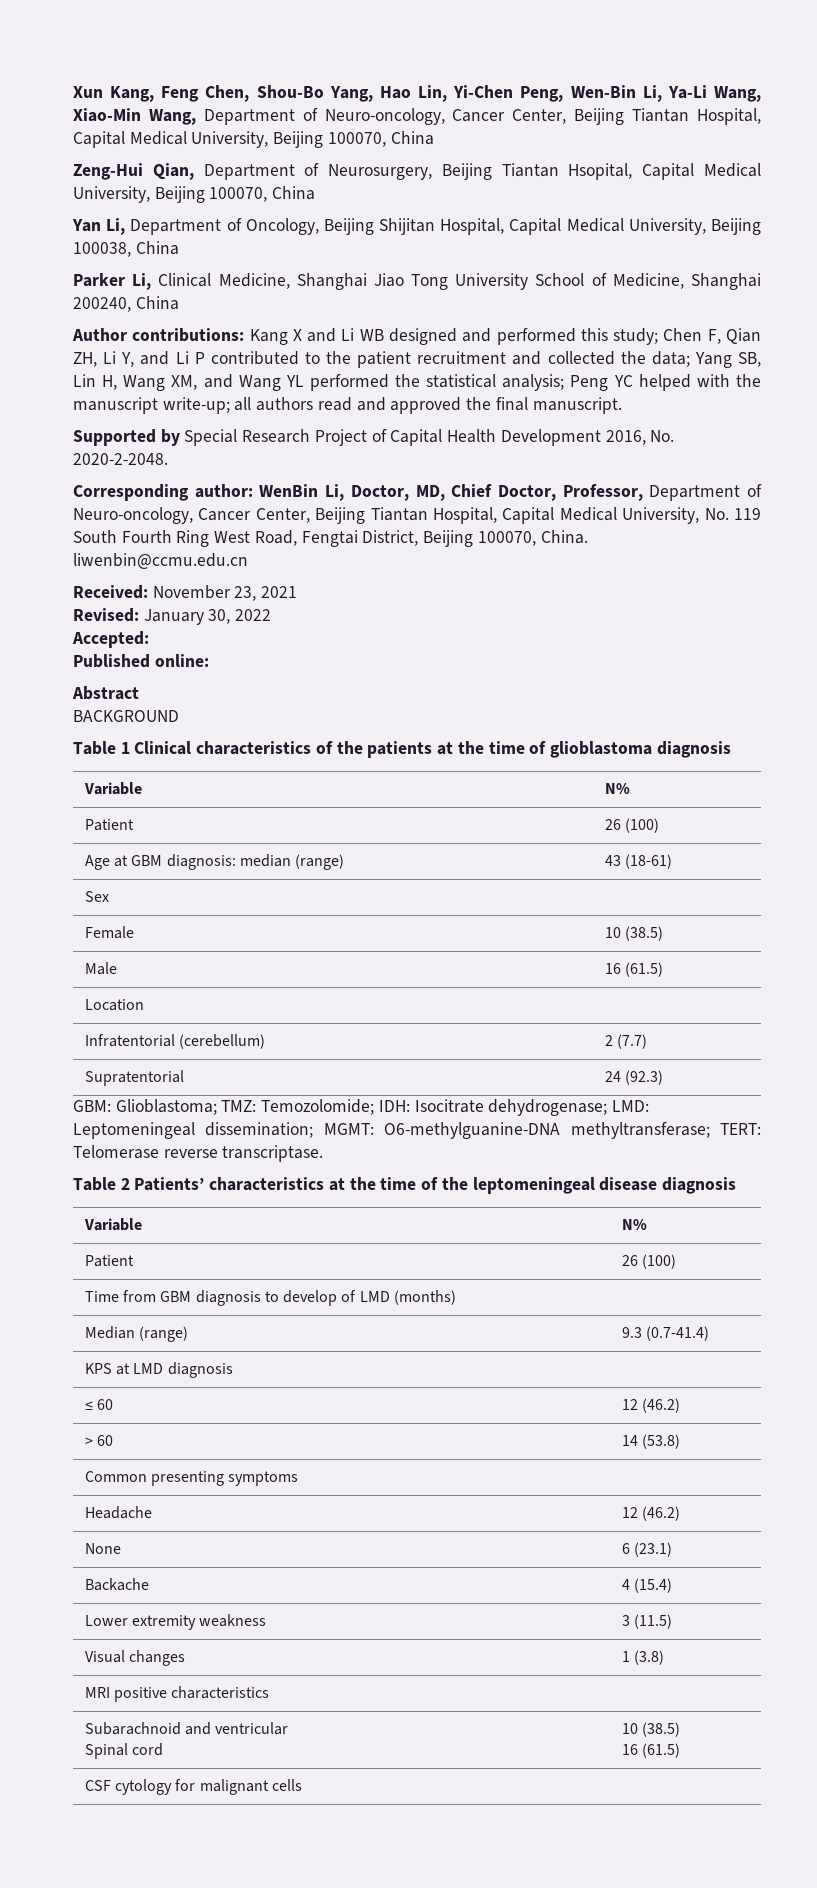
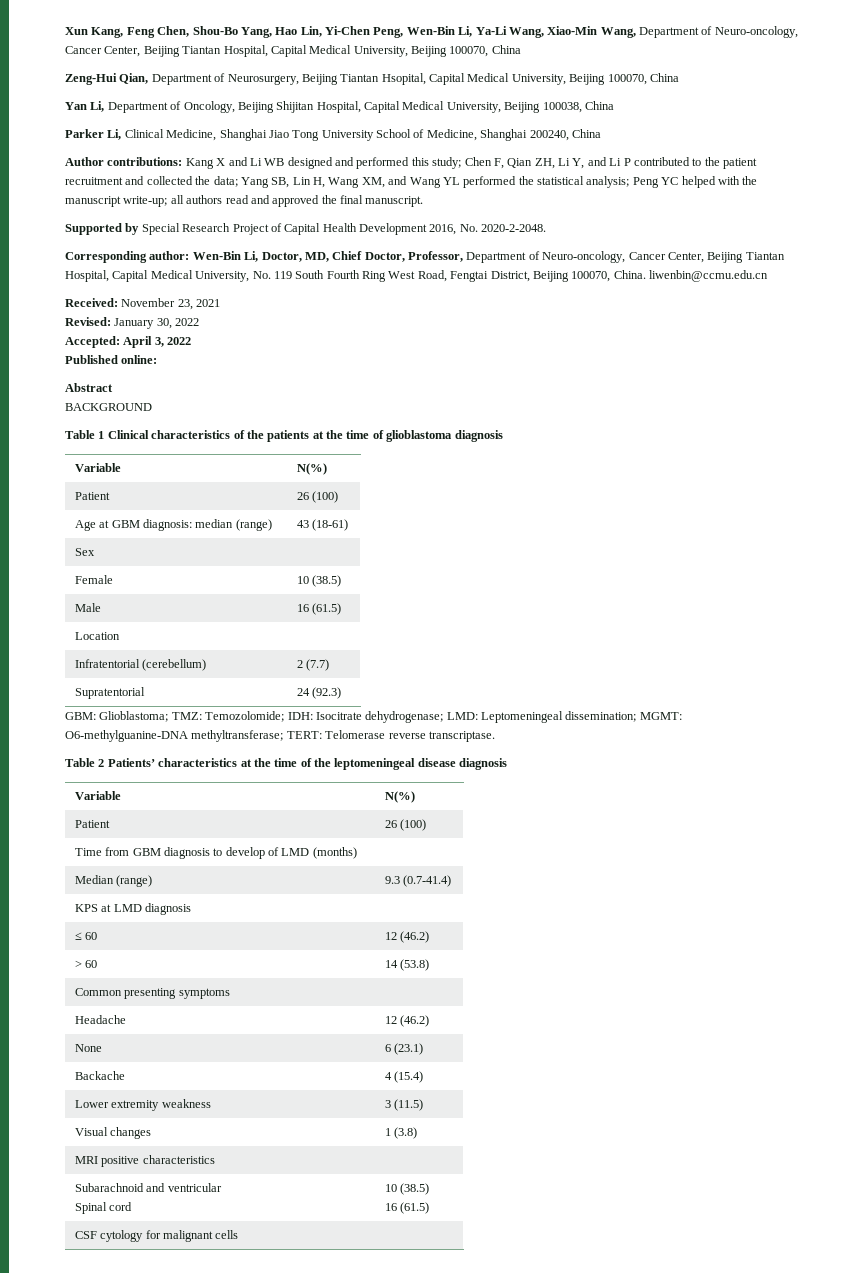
[259,484,319,497] WenBin -> [192,251,241,260] Wen-Bin
(149, 639) none -> [123,336,192,348] April 3, 2022
[604,783,630,794] N% -> [296,463,327,475] N(%)
[621,1219,647,1230] N% -> [384,791,415,803] N(%)

